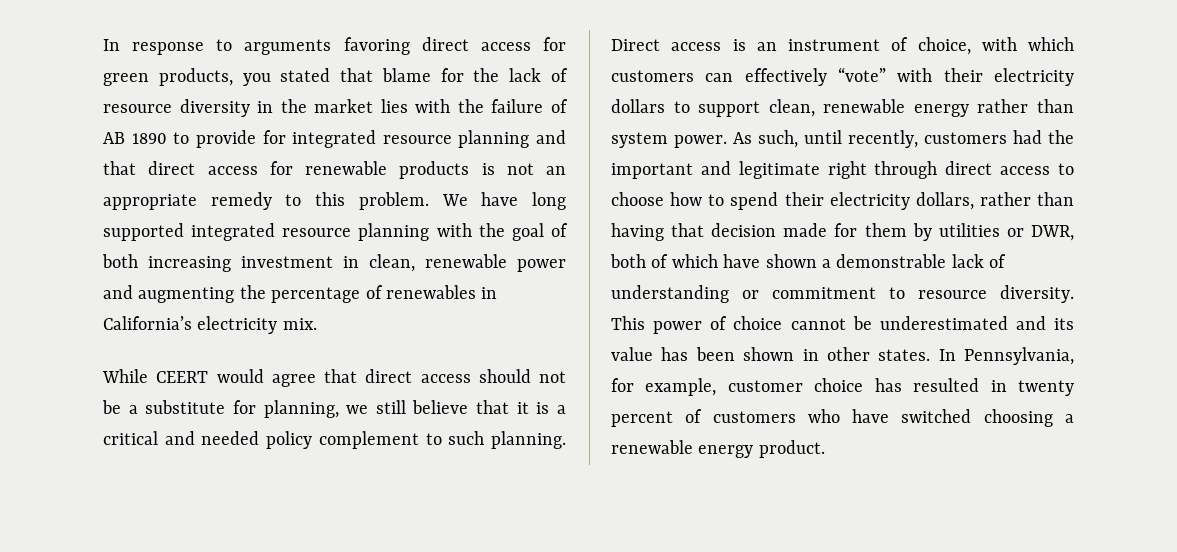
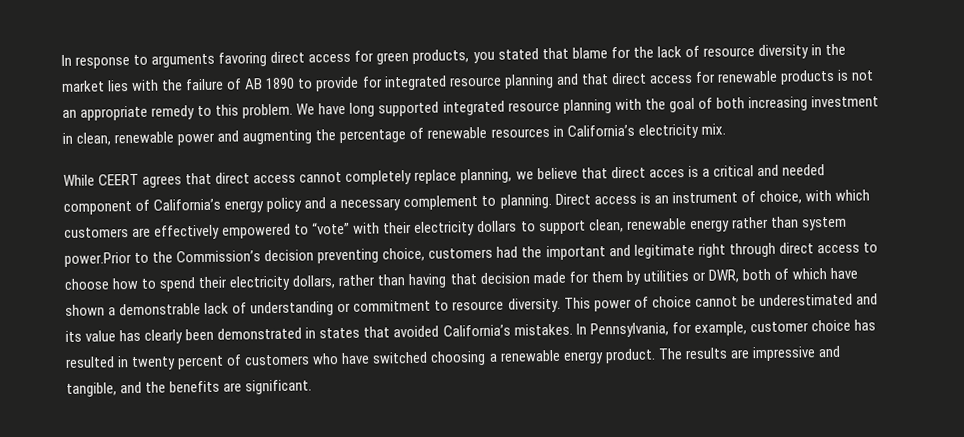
[386,285,476,299] renewables -> [427,126,550,139] renewable resources
[216,369,566,387] [102,400,256,414] would agree that direct access should not be a substitute for -> [142,169,458,188] agrees that direct access cannot completely replace
[375,400,406,414] still -> (534, 175) none
[516,402,529,414] it -> [610,166,685,179] direct acces
[266,431,313,449] policy -> [63,197,402,215] component of California’s energy policy and a necessary
[448,431,485,445] such -> (497, 201) none
[705,68,827,86] can effectively -> [132,223,310,240] are effectively empowered to
[674,130,918,148] power. As such, until recently, -> [64,247,426,267] power.Prior to the Commission’s decision preventing choice,
[695,347,931,361] been shown in other states. -> [144,323,573,344] clearly been demonstrated in states that avoided California’s mistakes.
(825, 449) none -> [657,345,841,362] [66,379,313,397] The results are impressive and tangible, and the benefits are significant.

